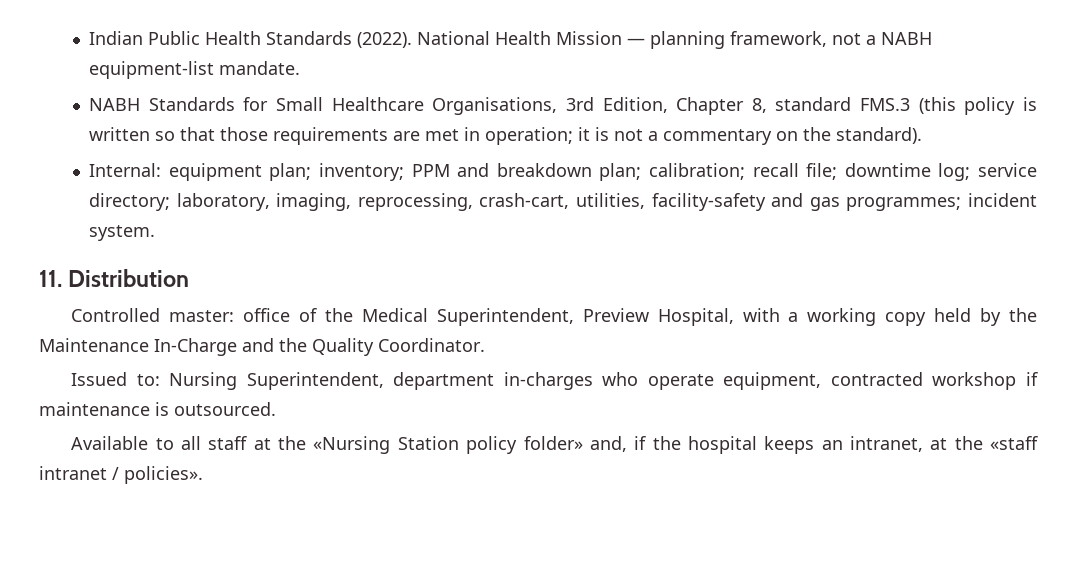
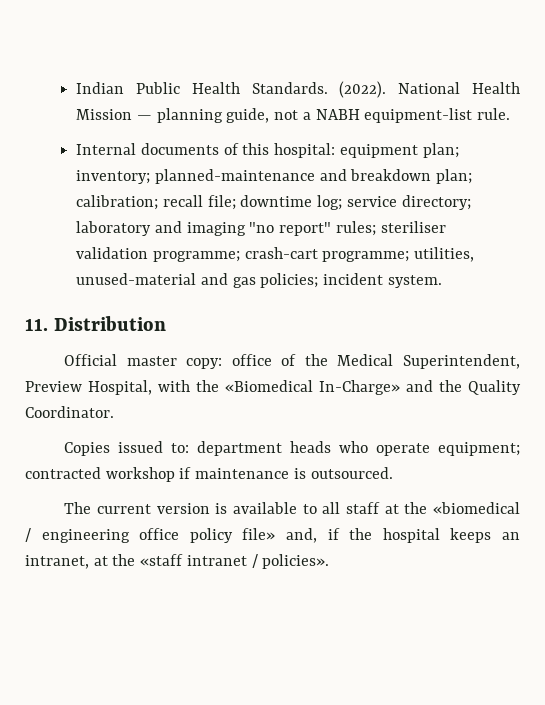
[266,31,353,45] Standards -> [251,82,328,94] Standards.
[730,31,828,47] framework, -> [226,108,270,123] guide,
[219,61,301,75] [89,97,1038,115] [89,127,923,145] [89,163,162,177] mandate. // NABH Standards for Small Healthcare Organisations, 3rd Edition, Chapter 8, standard FMS.3 (this policy is written so that those requirements are met in operation; it is not a commentary on the standard). // Internal: -> [477,108,511,120] [76,143,336,158] rule. // Internal documents of this hospital:
[411,164,450,177] PPM -> [155,169,316,184] planned-maintenance
[176,193,766,211] laboratory, imaging, reprocessing, crash-cart, utilities, facility-safety -> [76,221,446,236] [76,247,475,262] [76,273,197,285] laboratory and imaging "no report" rules; steriliser validation programme; crash-cart programme; utilities, unused-material
[846,197,962,211] programmes; -> [260,273,319,288] policies;
[71,308,235,322] Controlled master: -> [64,354,223,369] Official master copy:
[788,308,1037,326] [39,338,485,356] [71,372,593,390] a working copy held by the Maintenance In-Charge and the Quality Coordinator. // Issued to: Nursing Superintendent, department in-charges -> [196,380,521,395] [25,406,114,418] [64,441,332,456] the «Biomedical In-Charge» and the Quality Coordinator. // Copies issued to: department heads
[723,372,822,390] equipment, -> [438,442,520,456] equipment;
[71,436,149,450] Available -> [64,502,297,514] The current version is available
[313,436,583,454] «Nursing Station policy folder» -> [433,502,521,514] [25,528,276,543] «biomedical / engineering office policy file»

